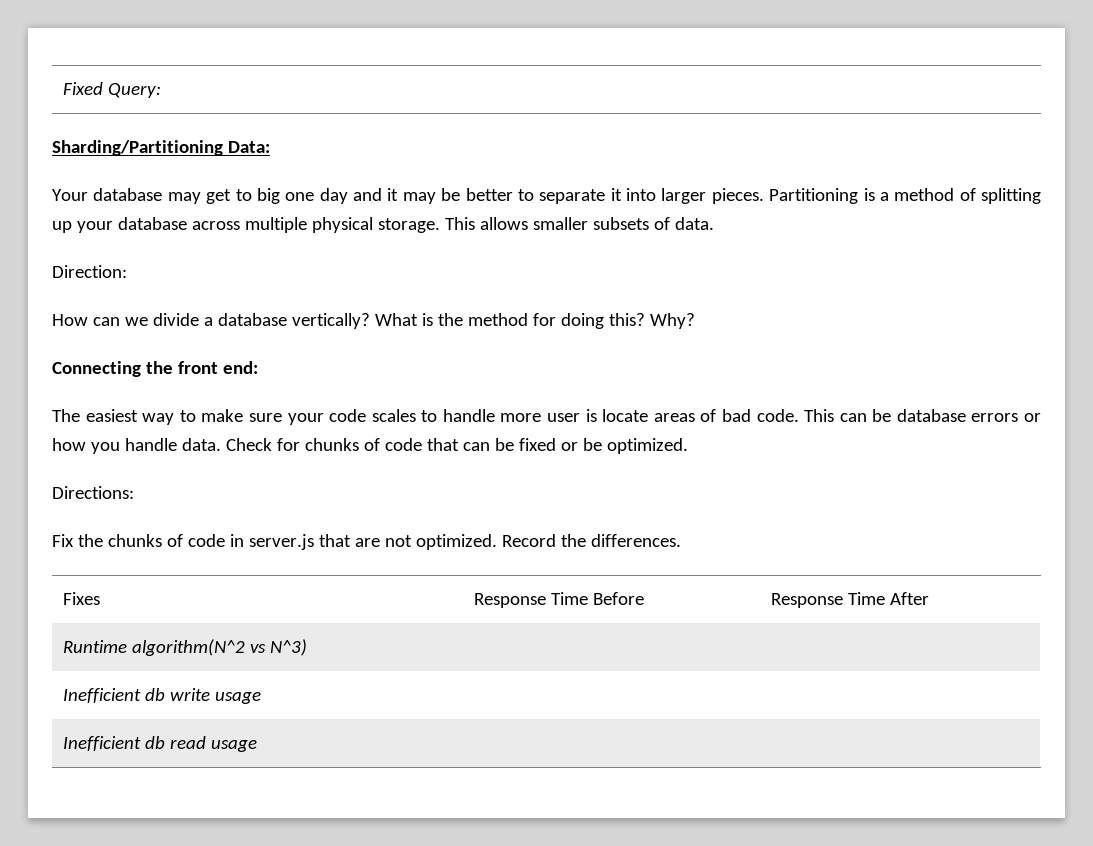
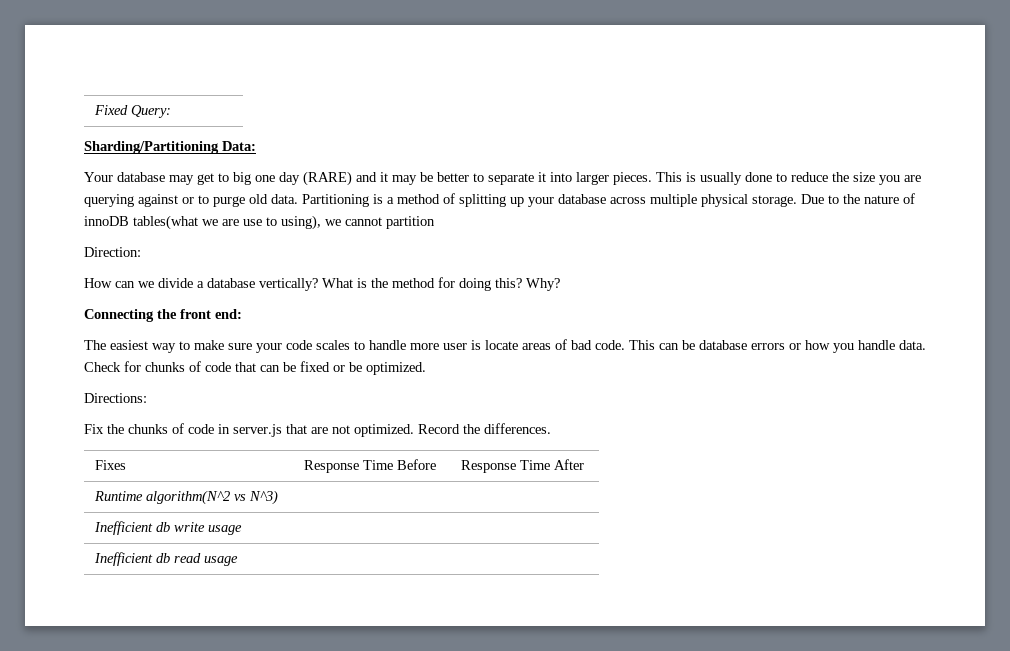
(348, 196) none -> [303,171,352,186] (RARE)
(764, 196) none -> [656,172,921,185] [84,194,298,207] This is usually done to reduce the size you are querying against or to purge old data.
[444,217,714,230] This allows smaller subsets of data. -> [801,193,915,204] [84,215,435,230] Due to the nature of innoDB tables(what we are use to using), we cannot partition

